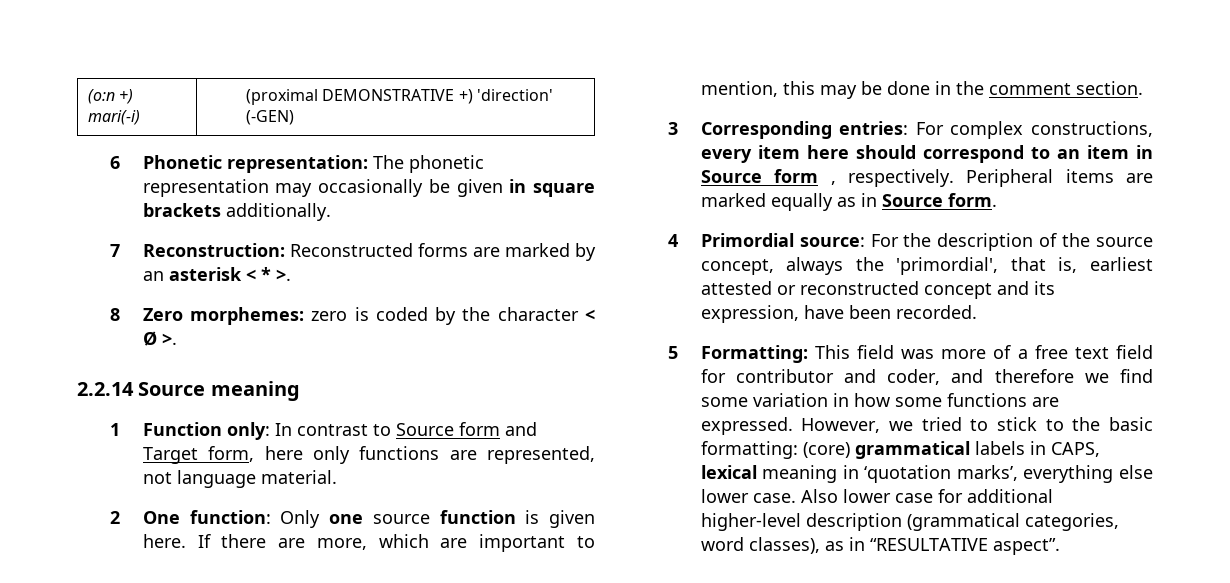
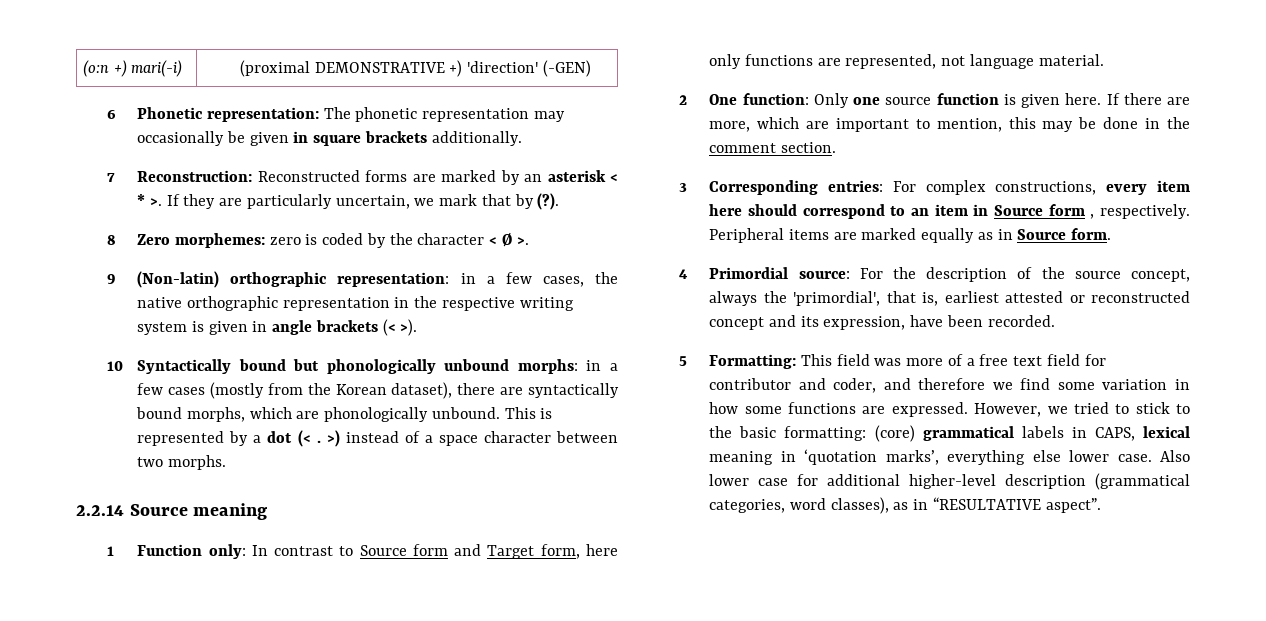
(291, 275) none -> [166,193,560,210] If they are particularly uncertain, we mark that by (?).
(177, 339) none -> [106,271,619,288] [137,296,574,311] [137,319,418,336] [106,359,618,374] [137,382,619,399] [136,407,553,422] [137,430,619,447] [137,455,227,470] // 9 (Non-latin) orthographic representation: in a few cases, the native orthographic representation in the respective writing system is given in angle brackets (< >). // 10 Syntactically bound but phonologically unbound morphs: in a few cases (mostly from the Korean dataset), there are syntactically bound morphs, which are phonologically unbound. This is represented by a dot (< . >) instead of a space character between two morphs.

